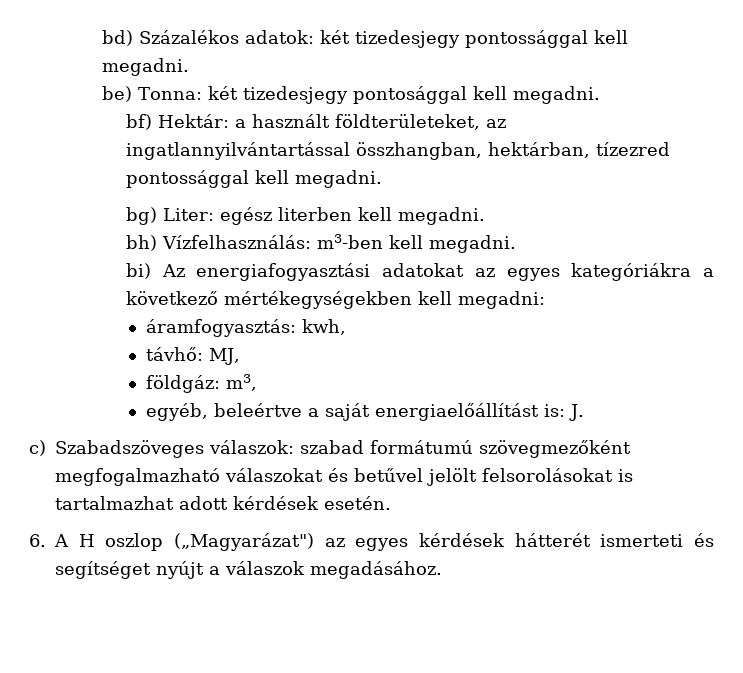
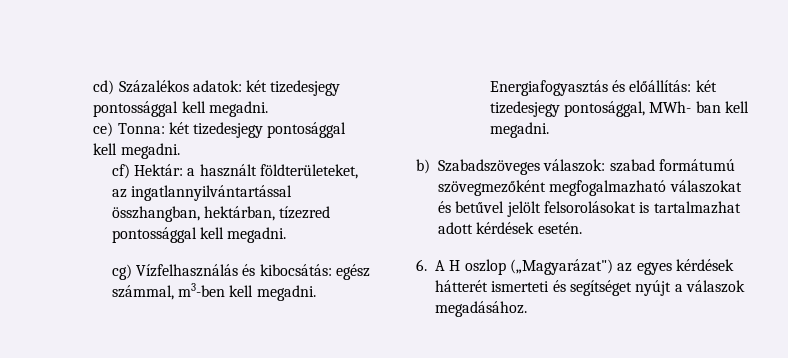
[101,30,133,46] bd) -> [93,80,115,95] cd)
[101,86,132,102] be) -> [93,122,114,137] ce)
[125,114,152,130] bf) -> [111,164,130,179] cf)
[125,207,485,225] [125,234,516,253] [125,263,714,281] [125,291,545,309] [145,319,346,337] [145,347,240,365] [145,374,257,393] [145,403,584,421] [29,440,46,456] bg) Liter: egész literben kell megadni. // bh) Vízfelhasználás: m3-ben kell megadni. // bi) Az energiafogyasztási adatokat az egyes kategóriákra a következő mértékegységekben kell megadni: // áramfogyasztás: kwh, // távhő: MJ, // földgáz: m3, // egyéb, beleértve a saját energiaelőállítást is: J. // c) -> [111,264,370,280] [111,283,316,301] [489,80,717,96] [489,101,749,117] [489,122,549,138] [416,159,430,174] cg) Vízfelhasználás és kibocsátás: egész számmal, m3-ben kell megadni. Energiafogyasztás és előállítás: két tizedesjegy pontosággal, MWh- ban kell megadni. // b)

